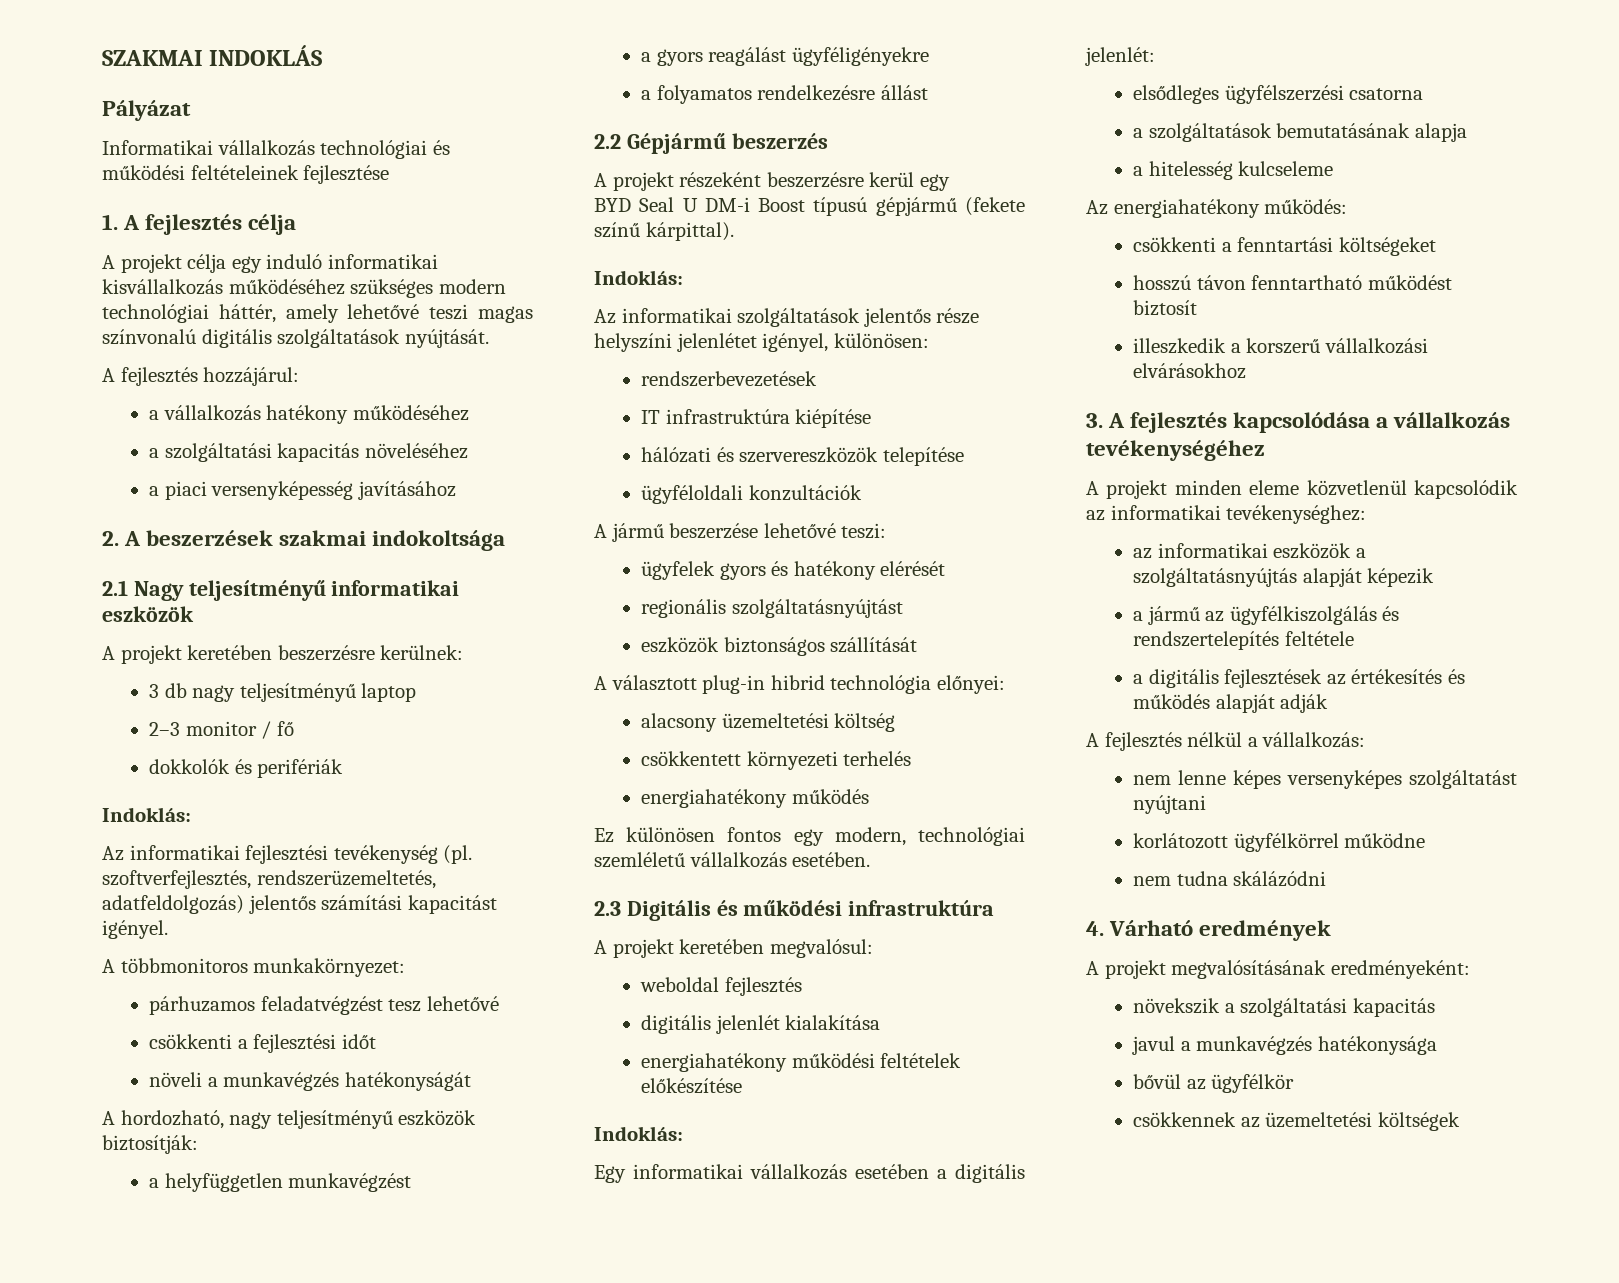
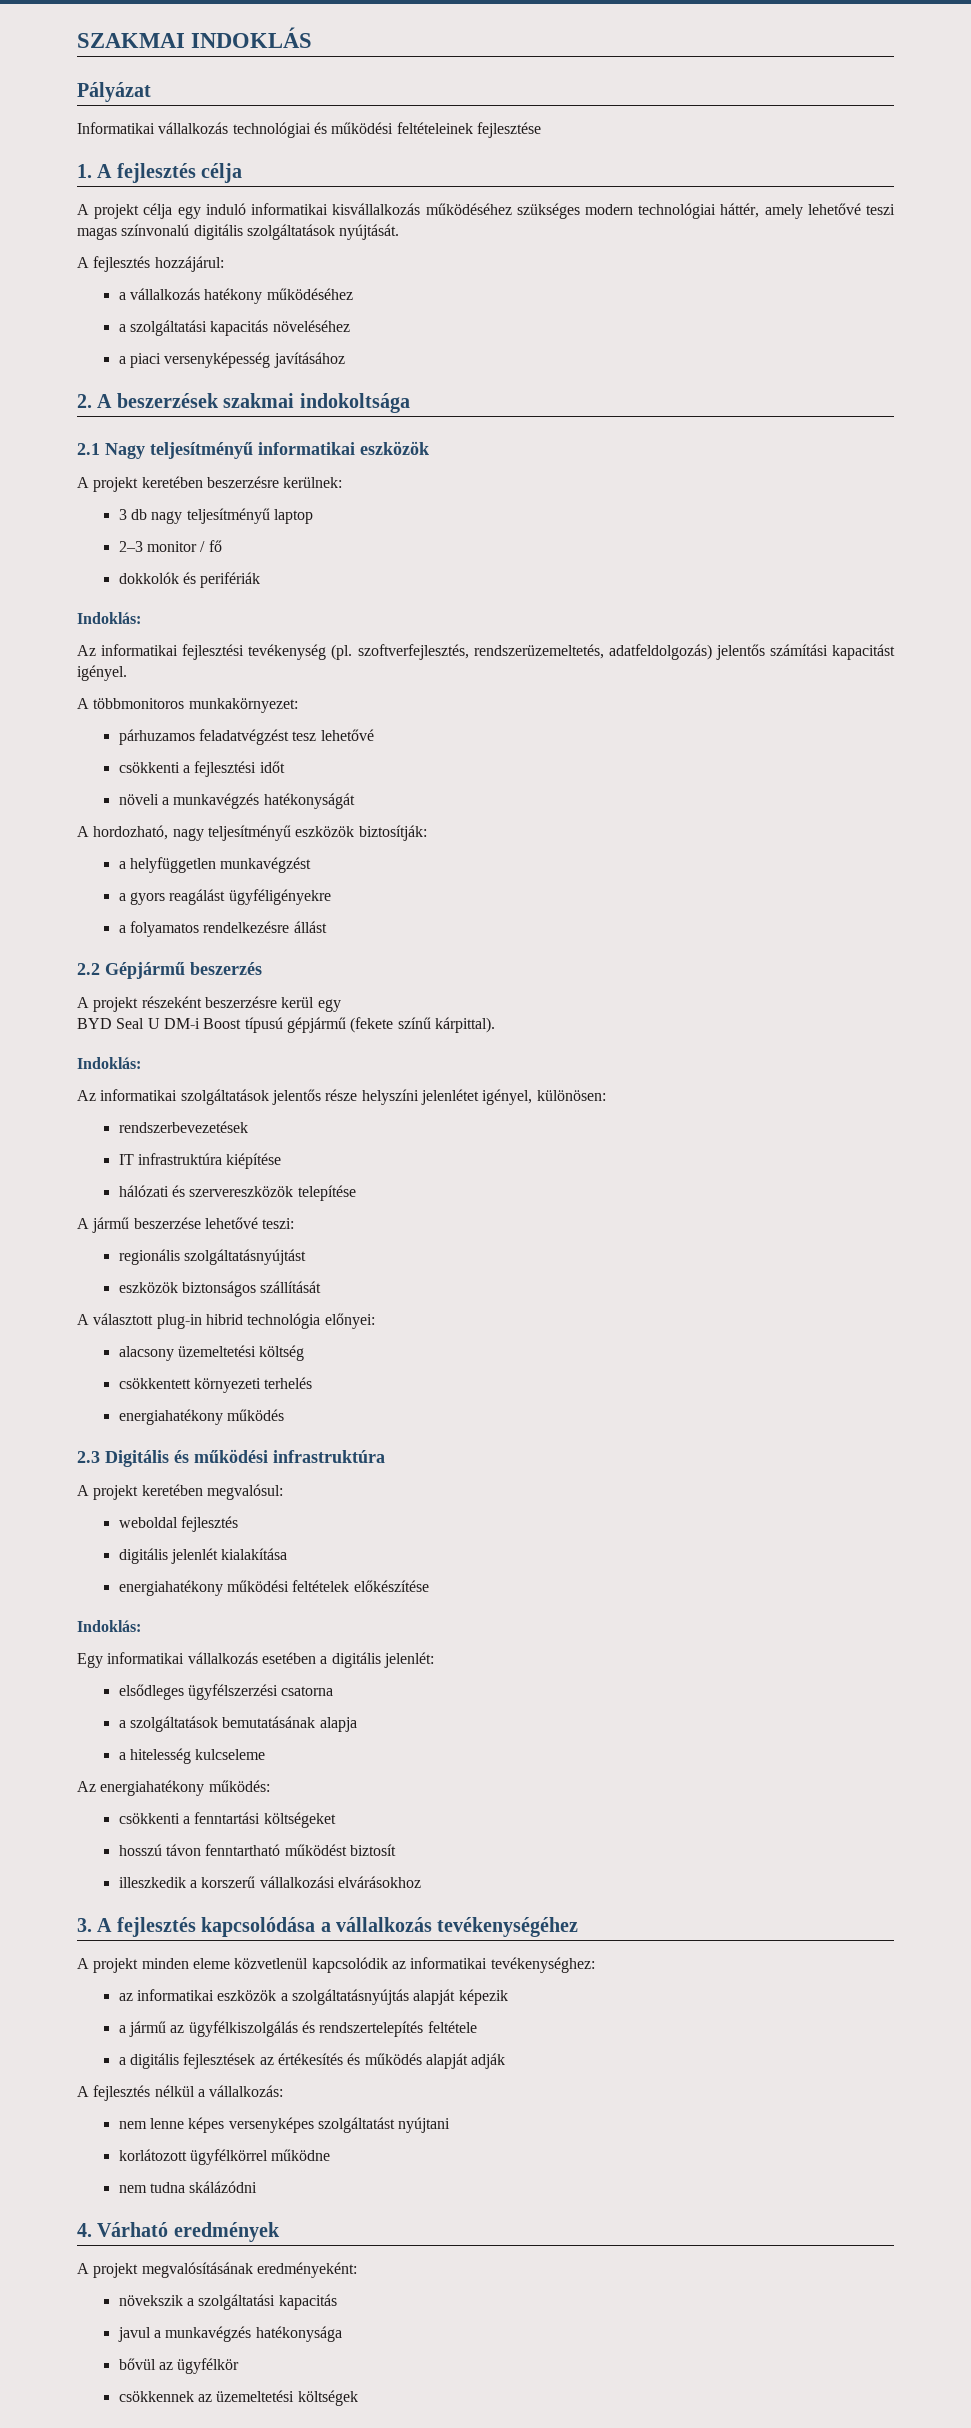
[641,485,862,504] // ügyféloldali konzultációk -> (356, 1193) none
[641,561,946,580] // ügyfelek gyors és hatékony elérését -> (295, 1223) none
[594,827,1025,846] [594,852,871,868] // Ez különösen fontos egy modern, technológiai szemléletű vállalkozás esetében. -> (285, 1415) none

